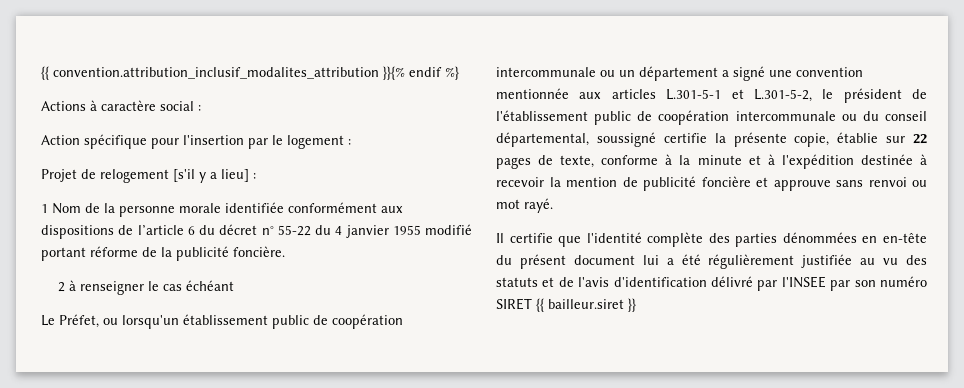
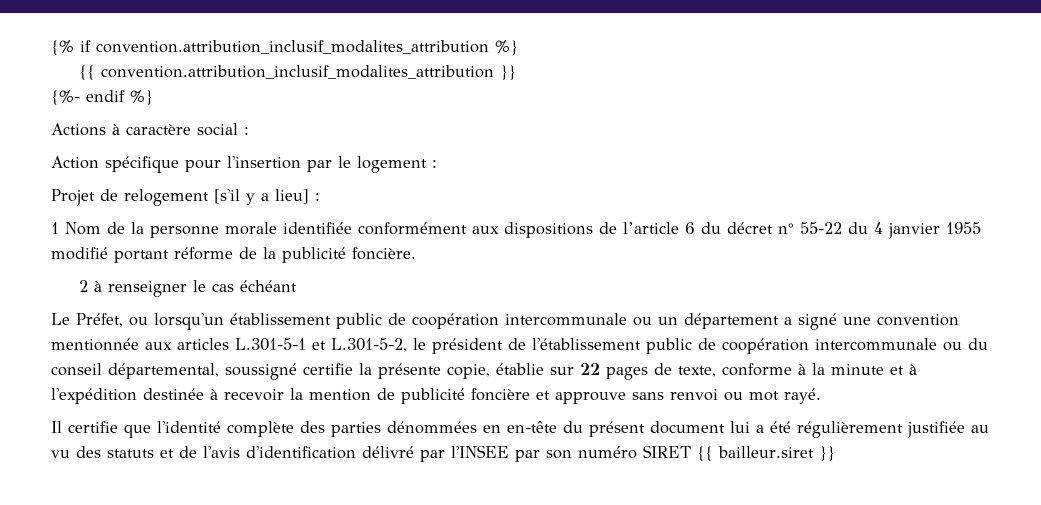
[41,66,405,80] {{ convention.attribution_inclusif_modalites_attribution }}{% -> [51,40,518,55] [78,65,516,80] [51,90,80,105] {% if convention.attribution_inclusif_modalites_attribution %} // {{ convention.attribution_inclusif_modalites_attribution }} // {%-

